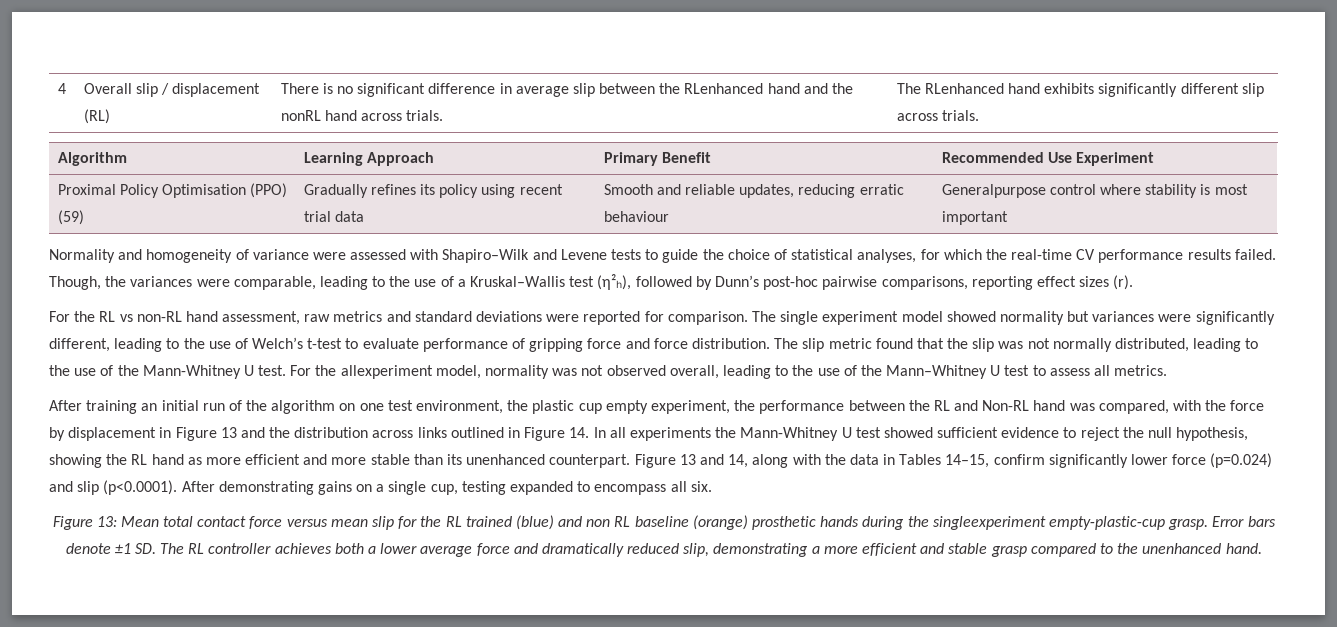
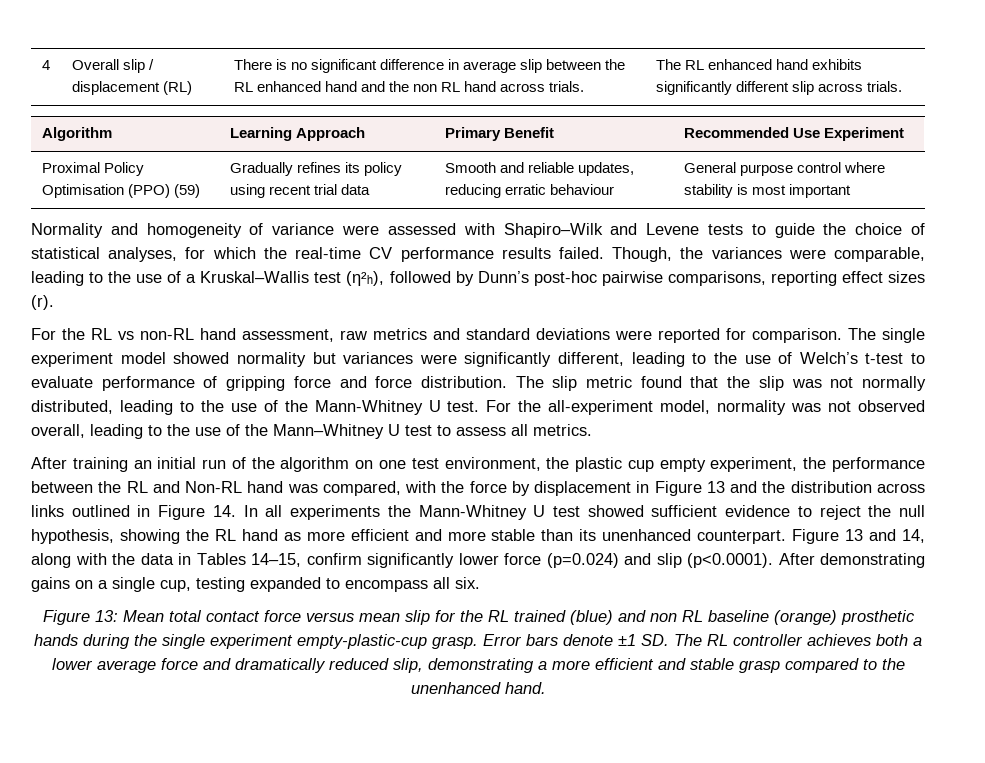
[684,83,764,94] RLenhanced -> [233,81,321,92] RL enhanced
[280,110,321,121] nonRL -> [413,82,461,92] non RL
[924,83,1004,94] RLenhanced -> [684,59,772,70] RL enhanced
[941,184,1046,198] Generalpurpose -> [683,162,793,176] General purpose
[340,365,433,379] allexperiment -> [548,400,654,415] all-experiment
[932,516,1046,530] singleexperiment -> [162,634,293,649] single experiment

